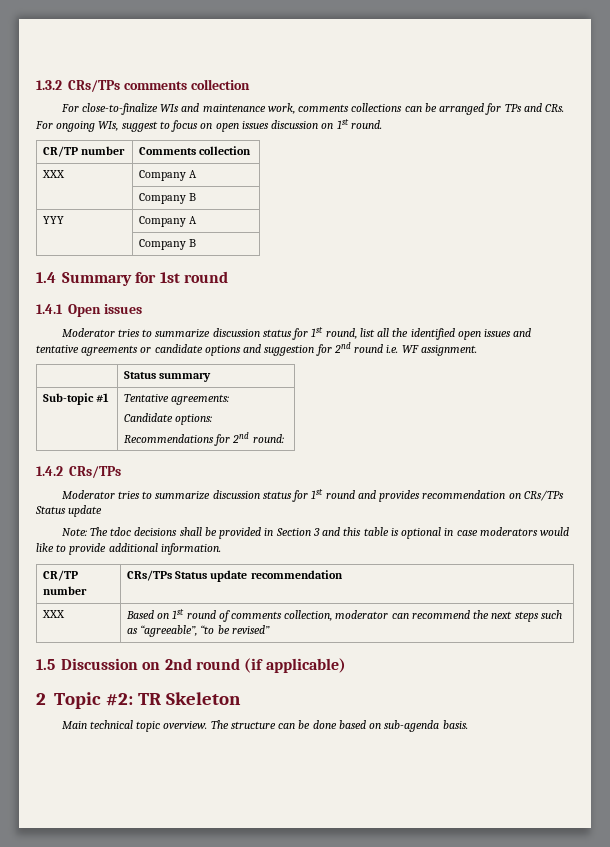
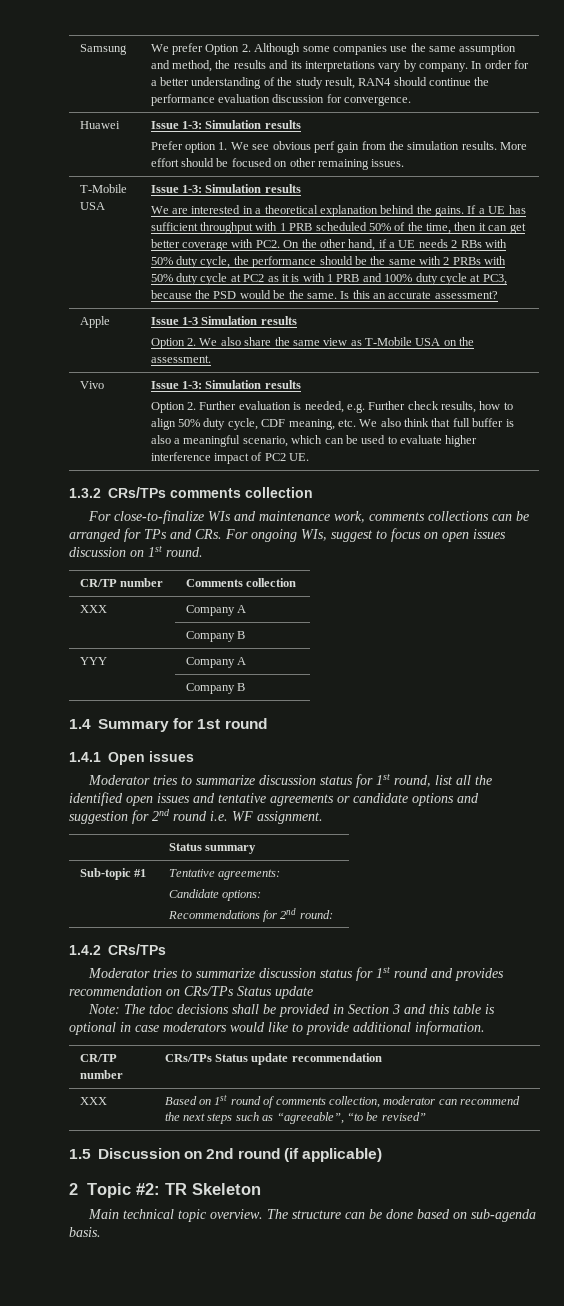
(36, 85) none -> [79,44,127,55] [150,43,517,55] [150,60,530,72] [150,77,490,89] [150,94,412,106] [79,121,120,129] [150,120,301,129] [150,141,528,153] [150,158,405,170] [79,184,127,193] [79,202,105,210] [150,184,301,193] [150,205,526,217] [150,222,526,234] [150,239,507,251] [150,256,507,268] [150,273,507,285] [150,290,498,299] [79,316,110,328] [150,316,297,325] [150,337,475,349] [150,355,211,363] [79,381,104,389] [150,380,301,389] [150,401,513,413] [150,418,514,430] [150,435,478,447] [150,452,310,464] Samsung | We prefer Option 2. Although some companies use the same assumption and method, the results and its interpretations vary by company. In order for a better understanding of the study result, RAN4 should continue the performance evaluation discussion for convergence. // Huawei | Issue 1-3: Simulation results // Prefer option 1. We see obvious perf gain from the simulation results. More effort should be focused on other remaining issues. // T-Mobile USA | Issue 1-3: Simulation results // We are interested in a theoretical explanation behind the gains. If a UE has sufficient throughput with 1 PRB scheduled 50% of the time, then it can get better coverage with PC2. On the other hand, if a UE needs 2 RBs with 50% duty cycle, the performance should be the same with 2 PRBs with 50% duty cycle at PC2 as it is with 1 PRB and 100% duty cycle at PC3, because the PSD would be the same. Is this an accurate assessment? // Apple | Issue 1-3 Simulation results // Option 2. We also share the same view as T-Mobile USA on the assessment. // Vivo | Issue 1-3: Simulation results // Option 2. Further evaluation is needed, e.g. Further check results, how to align 50% duty cycle, CDF meaning, etc. We also think that full buffer is also a meaningful scenario, which can be used to evaluate higher interference impact of PC2 UE. //

